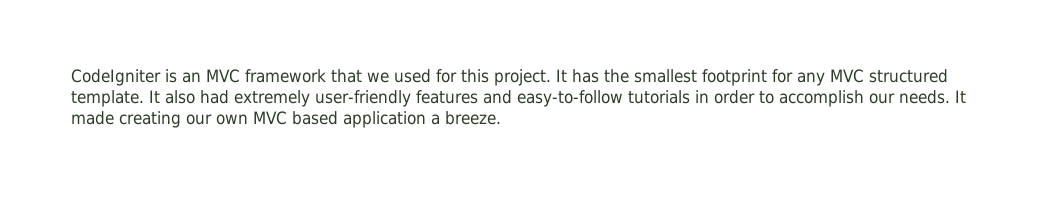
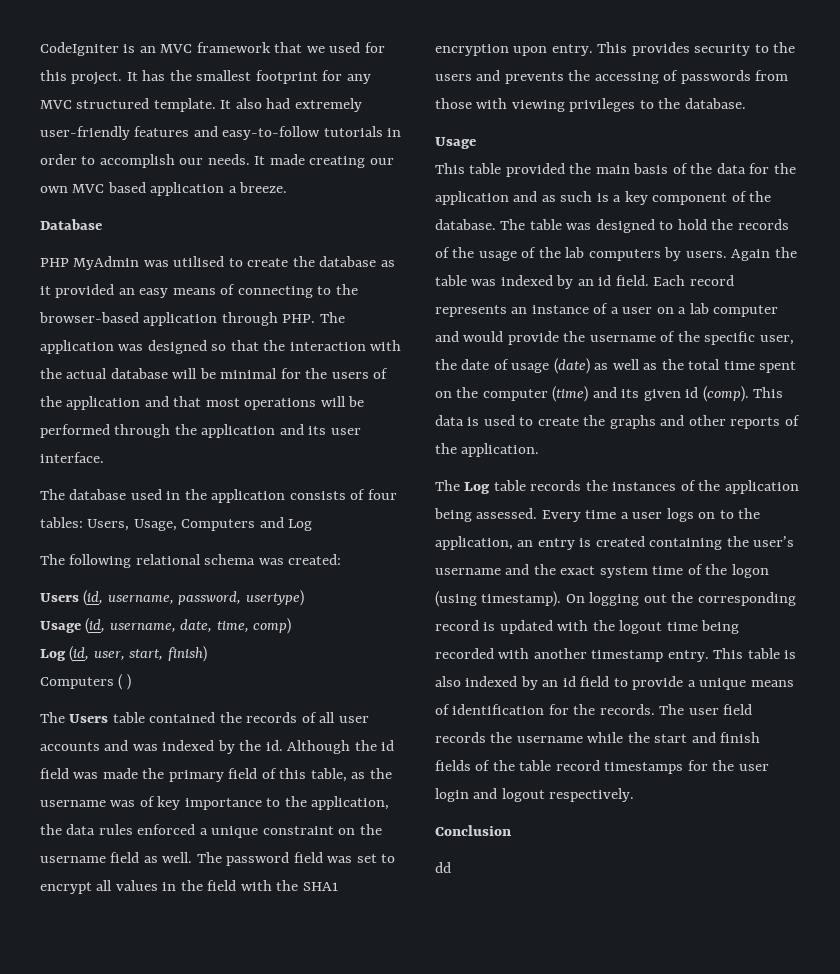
(501, 118) none -> [40,219,102,230] [40,256,395,270] [40,284,358,298] [39,312,345,326] [40,340,402,354] [40,368,389,379] [40,396,365,410] [40,424,361,438] [40,452,104,463] [40,489,397,503] [40,517,313,531] [40,554,342,568] [40,590,304,606] [40,618,292,634] [40,646,207,662] [40,674,131,690] [40,712,369,723] [40,740,395,754] [40,768,392,782] [40,796,390,810] [40,824,382,838] [40,852,396,866] [40,880,338,894] [435,42,796,56] [435,70,789,84] [435,98,746,112] [435,137,476,149] [435,163,796,177] [435,191,772,205] [435,219,789,233] [435,247,797,261] [435,275,734,289] [435,303,779,317] [435,331,794,345] [435,358,797,374] [435,386,784,402] [435,415,800,429] [435,443,540,457] [435,480,799,494] [434,508,761,522] [435,536,795,550] [435,564,769,578] [435,591,796,607] [435,620,740,634] [435,648,797,662] [435,676,794,690] [435,704,753,715] [435,732,761,743] [435,760,769,774] [435,788,635,802] [435,825,511,836] [435,862,451,873] // Database // PHP MyAdmin was utilised to create the database as it provided an easy means of connecting to the browser-based application through PHP. The application was designed so that the interaction with the actual database will be minimal for the users of the application and that most operations will be performed through the application and its user interface. // The database used in the application consists of four tables: Users, Usage, Computers and Log // The following relational schema was created: // Users (id, username, password, usertype) // Usage (id, username, date, time, comp) // Log (id, user, start, finish) // Computers ( ) // The Users table contained the records of all user accounts and was indexed by the id. Although the id field was made the primary field of this table, as the username was of key importance to the application, the data rules enforced a unique constraint on the username field as well. The password field was set to encrypt all values in the field with the SHA1 encryption upon entry. This provides security to the users and prevents the accessing of passwords from those with viewing privileges to the database. // Usage // This table provided the main basis of the data for the application and as such is a key component of the database. The table was designed to hold the records of the usage of the lab computers by users. Again the table was indexed by an id field. Each record represents an instance of a user on a lab computer and would provide the username of the specific user, the date of usage (date) as well as the total time spent on the computer (time) and its given id (comp). This data is used to create the graphs and other reports of the application. // The Log table records the instances of the application being assessed. Every time a user logs on to the application, an entry is created containing the user’s username and the exact system time of the logon (using timestamp). On logging out the corresponding record is updated with the logout time being recorded with another timestamp entry. This table is also indexed by an id field to provide a unique means of identification for the records. The user field records the username while the start and finish fields of the table record timestamps for the user login and logout respectively. // Conclusion // dd

